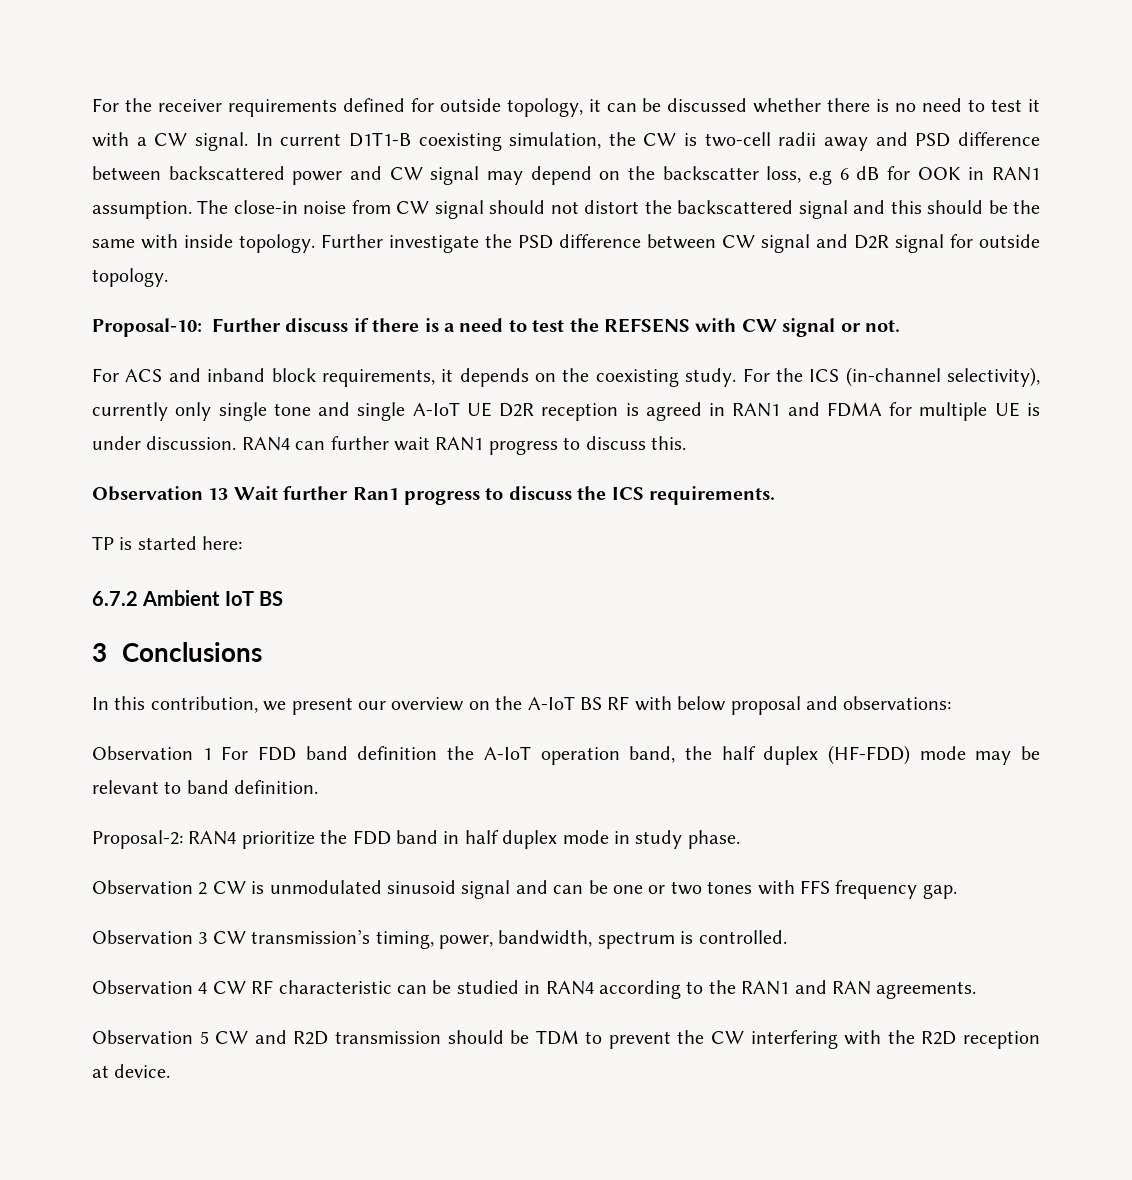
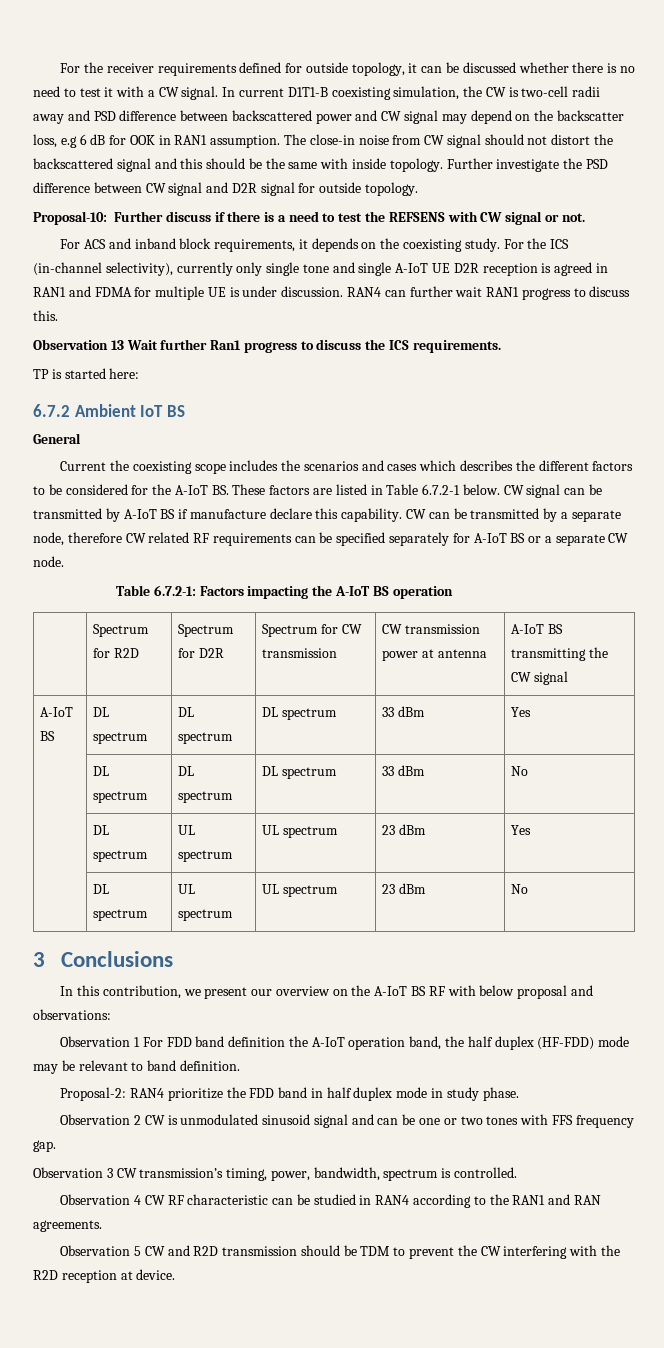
(284, 598) none -> [33,433,81,444] [60,460,634,474] [33,484,603,498] [33,508,621,522] [33,532,629,546] [33,556,64,567] [116,585,453,599] [93,624,150,637] [93,648,139,658] [178,624,235,637] [178,648,224,658] [262,624,362,637] [262,648,338,658] [382,624,480,634] [382,649,487,661] [511,624,563,634] [511,647,608,661] [511,671,568,685] [40,707,74,717] [40,731,56,741] [93,707,110,717] [93,732,149,744] [178,707,195,717] [178,732,234,744] [262,707,337,720] [382,706,425,717] [511,707,532,717] [93,766,110,776] [93,791,149,803] [178,766,195,776] [178,791,234,803] [262,766,337,779] [382,765,425,776] [511,766,529,776] [93,825,110,835] [93,850,149,862] [178,825,196,835] [178,850,234,862] [262,825,338,838] [382,824,426,835] [511,825,532,835] [93,884,110,894] [93,909,149,921] [178,884,196,894] [178,909,234,921] [262,884,338,897] [382,883,426,894] [511,884,529,894] // General // Current the coexisting scope includes the scenarios and cases which describes the different factors to be considered for the A-IoT BS. These factors are listed in Table 6.7.2-1 below. CW signal can be transmitted by A-IoT BS if manufacture declare this capability. CW can be transmitted by a separate node, therefore CW related RF requirements can be specified separately for A-IoT BS or a separate CW node. // Table 6.7.2-1: Factors impacting the A-IoT BS operation // | Spectrum for R2D | Spectrum for D2R | Spectrum for CW transmission | CW transmission power at antenna | A-IoT BS transmitting the CW signal // A-IoT BS | DL spectrum | DL spectrum | DL spectrum | 33 dBm | Yes // | DL spectrum | DL spectrum | DL spectrum | 33 dBm | No // | DL spectrum | UL spectrum | UL spectrum | 23 dBm | Yes // | DL spectrum | UL spectrum | UL spectrum | 23 dBm | No

